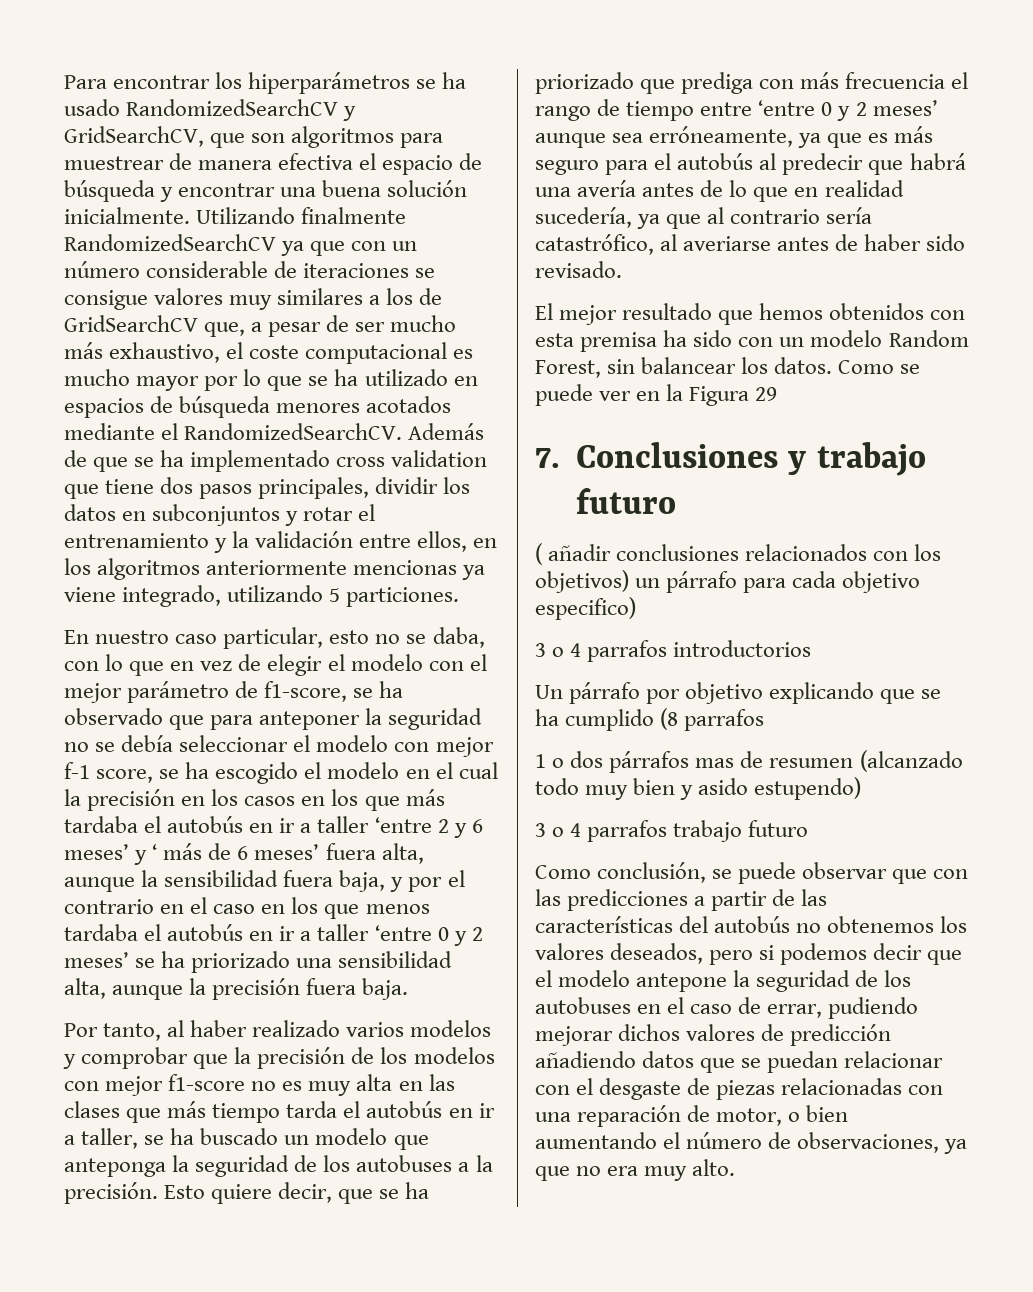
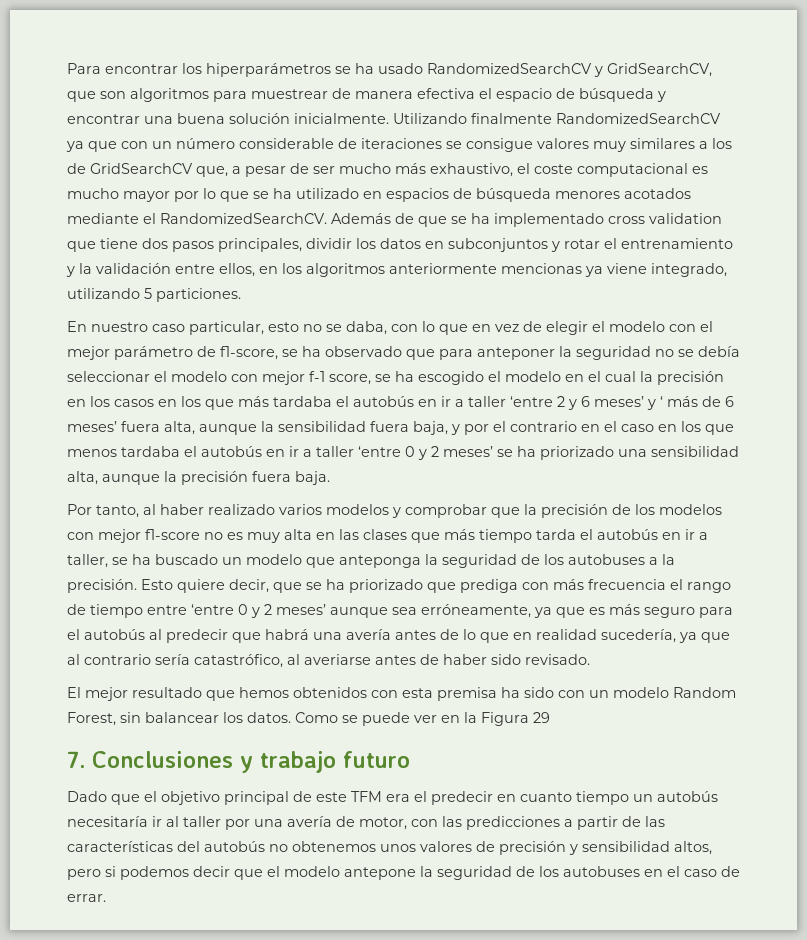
[535,543,942,565] [535,570,921,593] [535,597,636,620] [535,640,812,662] [535,682,942,704] [535,708,765,731] [535,750,963,773] [535,777,862,800] [535,820,809,842] [535,862,928,884] ( añadir conclusiones relacionados con los objetivos) un párrafo para cada objetivo especifico) // 3 o 4 parrafos introductorios // Un párrafo por objetivo explicando que se ha cumplido (8 parrafos // 1 o dos párrafos mas de resumen (alcanzado todo muy bien y asido estupendo) // 3 o 4 parrafos trabajo futuro // Como conclusión, se puede observar que -> [67,791,718,805] [67,816,407,830] Dado que el objetivo principal de este TFM era el predecir en cuanto tiempo un autobús necesitaría ir al taller por una avería de motor,
[940,916,968,933] [535,943,704,964] los valores deseados, -> [380,841,712,855] unos valores de precisión y sensibilidad altos,
[767,997,919,1019] [535,1024,892,1046] [535,1051,944,1073] [535,1078,944,1100] [535,1105,849,1127] [535,1132,968,1154] [535,1159,736,1181] errar, pudiendo mejorar dichos valores de predicción añadiendo datos que se puedan relacionar con el desgaste de piezas relacionadas con una reparación de motor, o bien aumentando el número de observaciones, ya que no era muy alto. -> [67,894,106,902] errar.

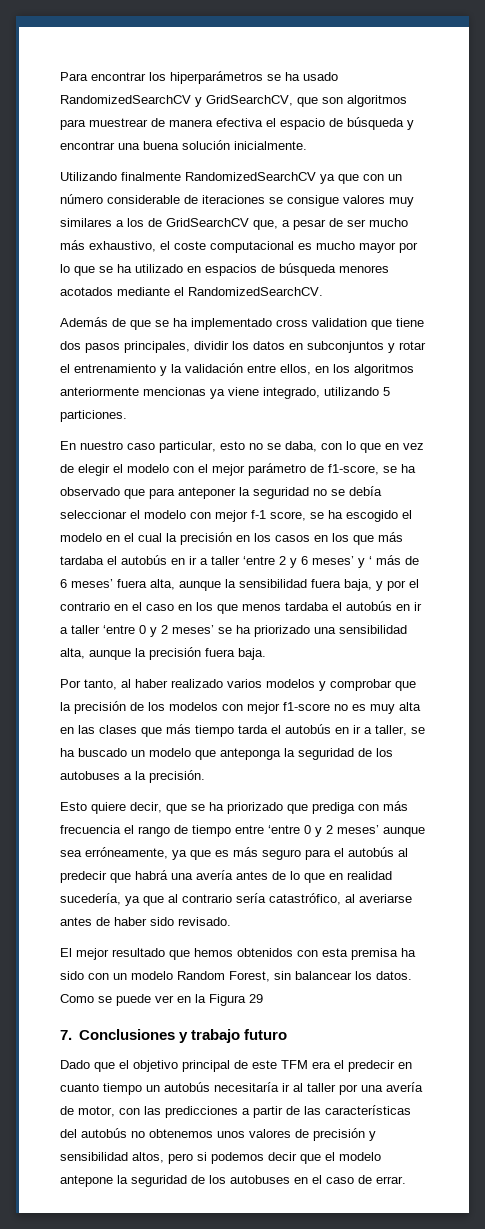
(389, 118) none -> (307, 145) //
(327, 218) none -> (323, 291) //
(137, 586) none -> (205, 776) //

